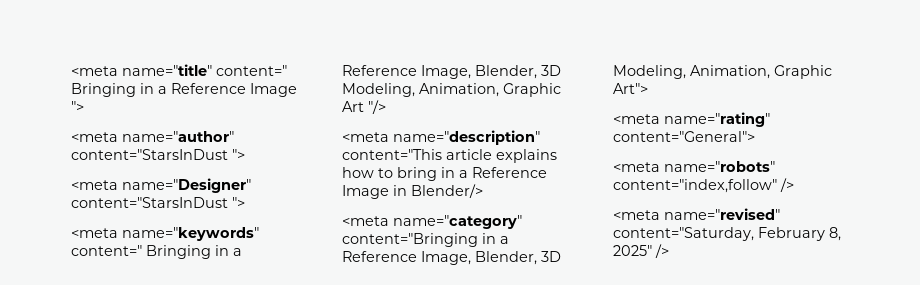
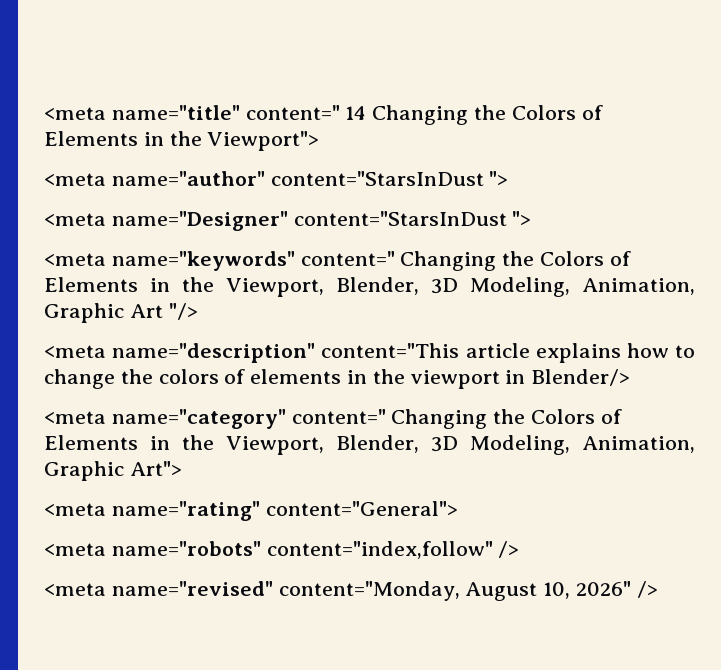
[71,83,297,97] [71,101,84,112] Bringing in a Reference Image "> -> [345,105,603,125] [44,131,320,151] 14 Changing the Colors of Elements in the Viewport">
[146,245,242,259] [342,65,471,79] Bringing in a Reference Image, -> [400,251,631,271] [44,277,324,297] Changing the Colors of Elements in the Viewport,
[397,167,547,181] [342,184,483,199] [342,215,522,229] [342,233,509,247] [342,251,471,265] bring in a Reference Image in Blender/> // <meta name="category" content="Bringing in a Reference Image, -> [44,369,631,389] [44,409,622,429] [44,435,324,455] change the colors of elements in the viewport in Blender/> // <meta name="category" content=" Changing the Colors of Elements in the Viewport,
[613,227,841,241] [613,245,652,256] content="Saturday, February 8, 2025" -> [278,581,632,601] content="Monday, August 10, 2026"

